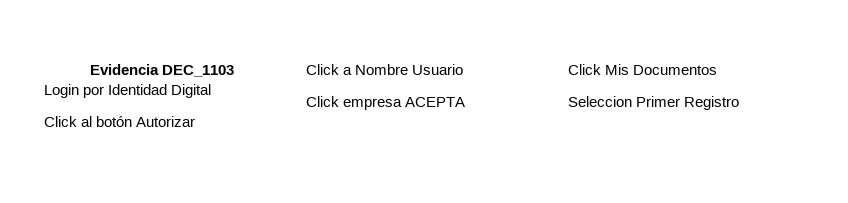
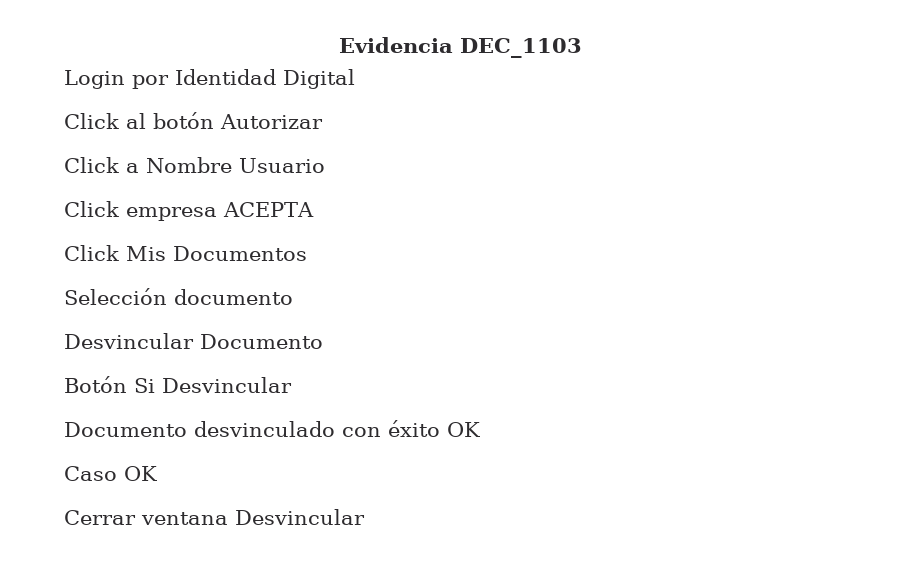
[568,96,740,110] Seleccion Primer Registro -> [64,288,293,305] [64,333,323,349] [64,376,292,393] [64,420,480,437] [64,466,157,481] [64,509,365,525] Selección documento // Desvincular Documento // Botón Si Desvincular // Documento desvinculado con éxito OK // Caso OK // Cerrar ventana Desvincular

